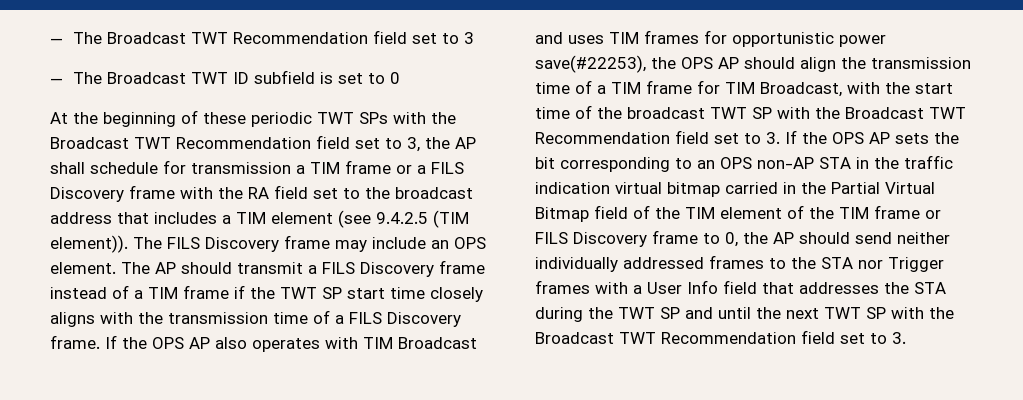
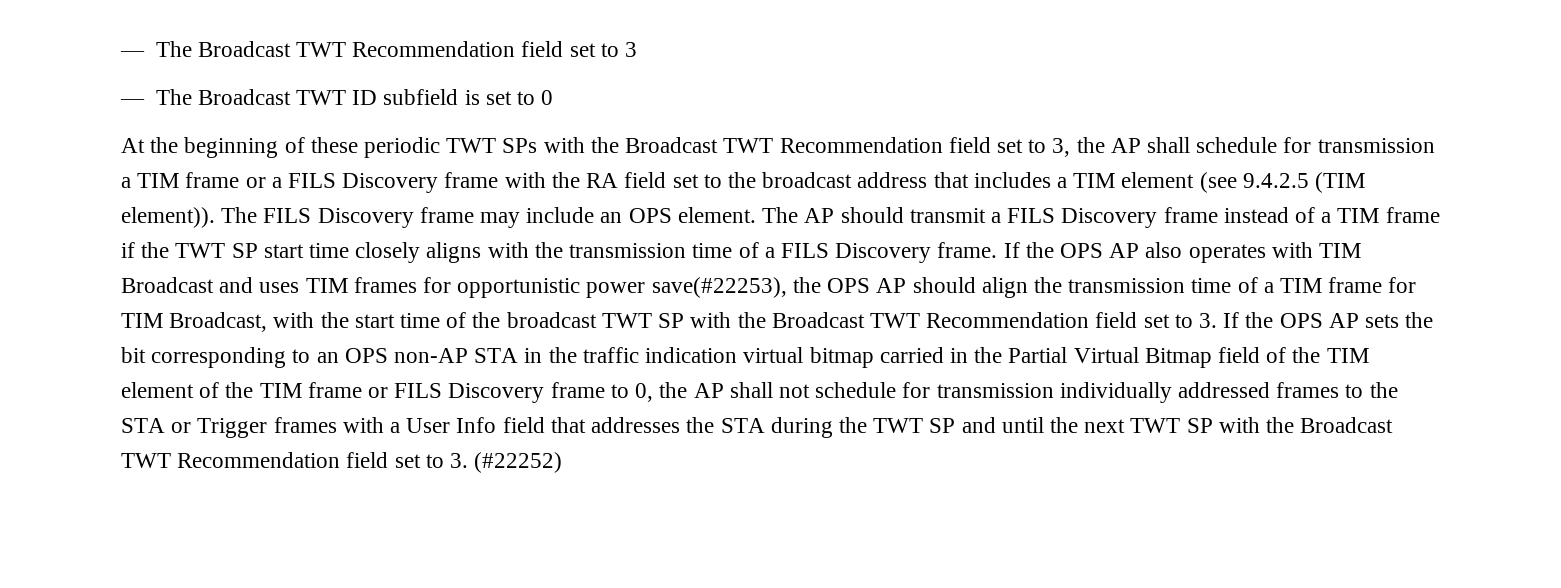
[799,232,950,244] should send neither -> [729,382,1054,398] shall not schedule for transmission
[858,260,883,269] nor -> [171,422,192,433] or
(906, 338) none -> [474,452,563,473] (#22252)

